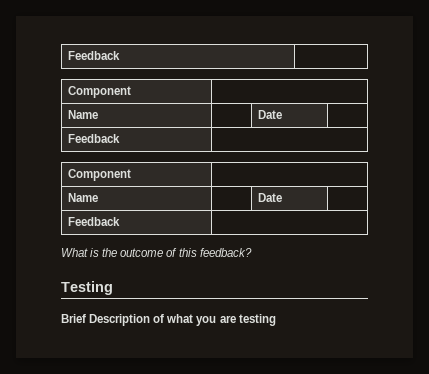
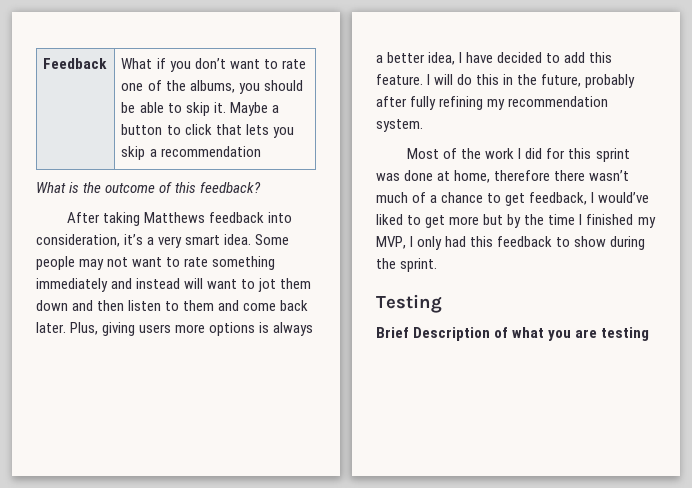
[68,51,121,60] [68,86,132,98] [68,110,99,119] [258,110,283,119] [68,134,121,143] [68,169,132,181] [68,193,99,202] [258,193,283,202] [68,217,121,226] Feedback | // Component | // Name | | Date | // Feedback | // Component | // Name | | Date | // Feedback | -> [43,58,108,69] [121,58,306,72] [121,80,303,94] [121,102,279,116] [121,124,294,138] [121,146,261,160] Feedback | What if you don’t want to rate one of the albums, you should be able to skip it. Maybe a button to click that lets you skip a recommendation
(252, 252) none -> [67,212,293,226] [36,234,290,248] [36,256,276,270] [36,278,312,292] [36,300,309,311] [36,322,314,336] [376,52,613,65] [376,74,636,88] [376,96,609,110] [376,119,423,132] [407,148,630,162] [376,170,630,183] [376,192,650,206] [376,214,656,228] [376,236,646,250] [376,258,438,272] // After taking Matthews feedback into consideration, it’s a very smart idea. Some people may not want to rate something immediately and instead will want to jot them down and then listen to them and come back later. Plus, giving users more options is always a better idea, I have decided to add this feature. I will do this in the future, probably after fully refining my recommendation system. // Most of the work I did for this sprint was done at home, therefore there wasn’t much of a chance to get feedback, I would’ve liked to get more but by the time I finished my MVP, I only had this feedback to show during the sprint.

